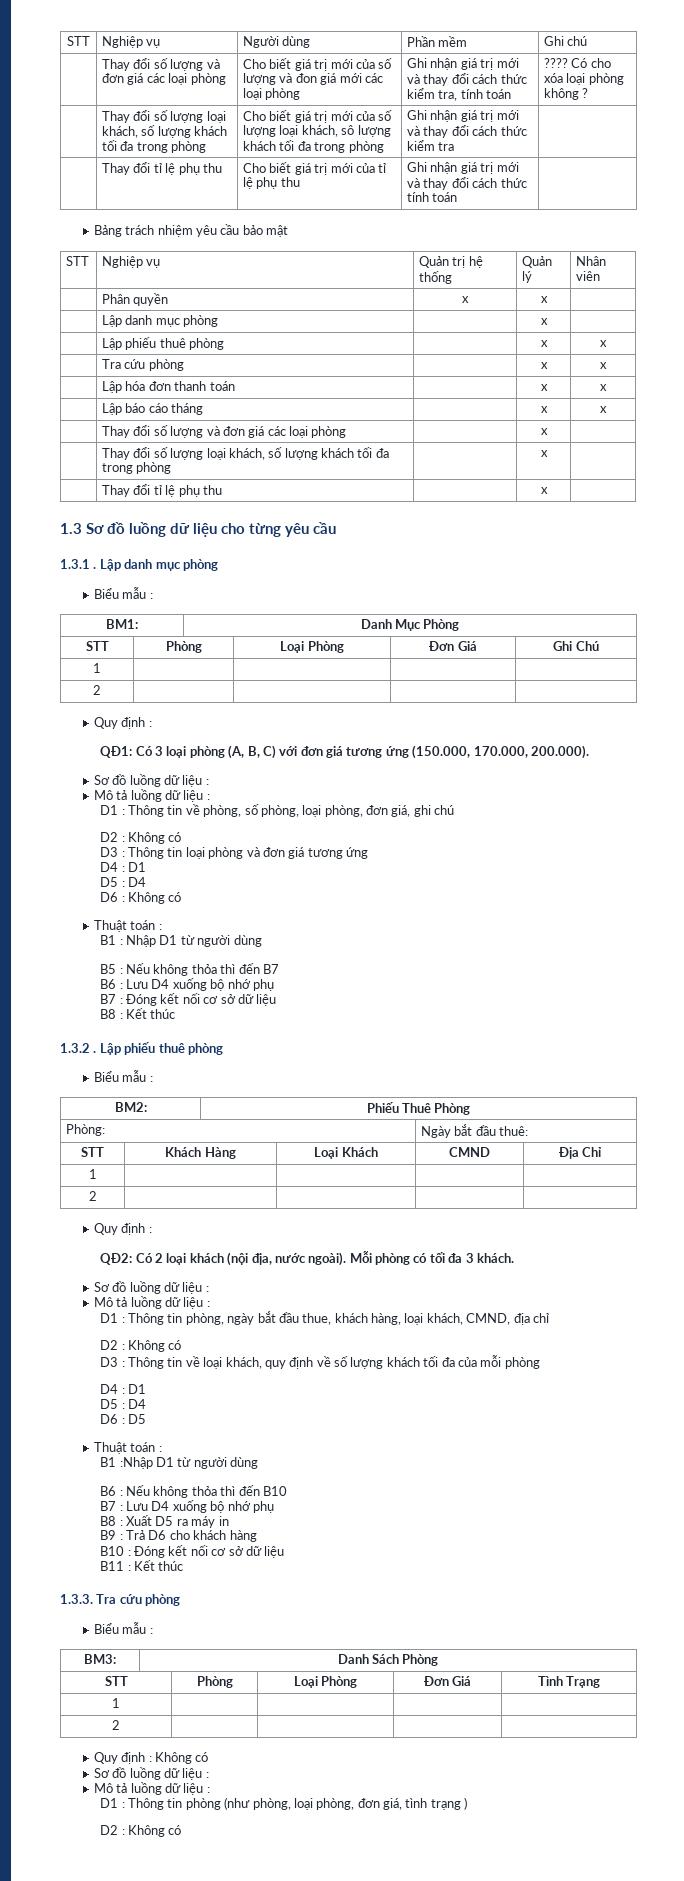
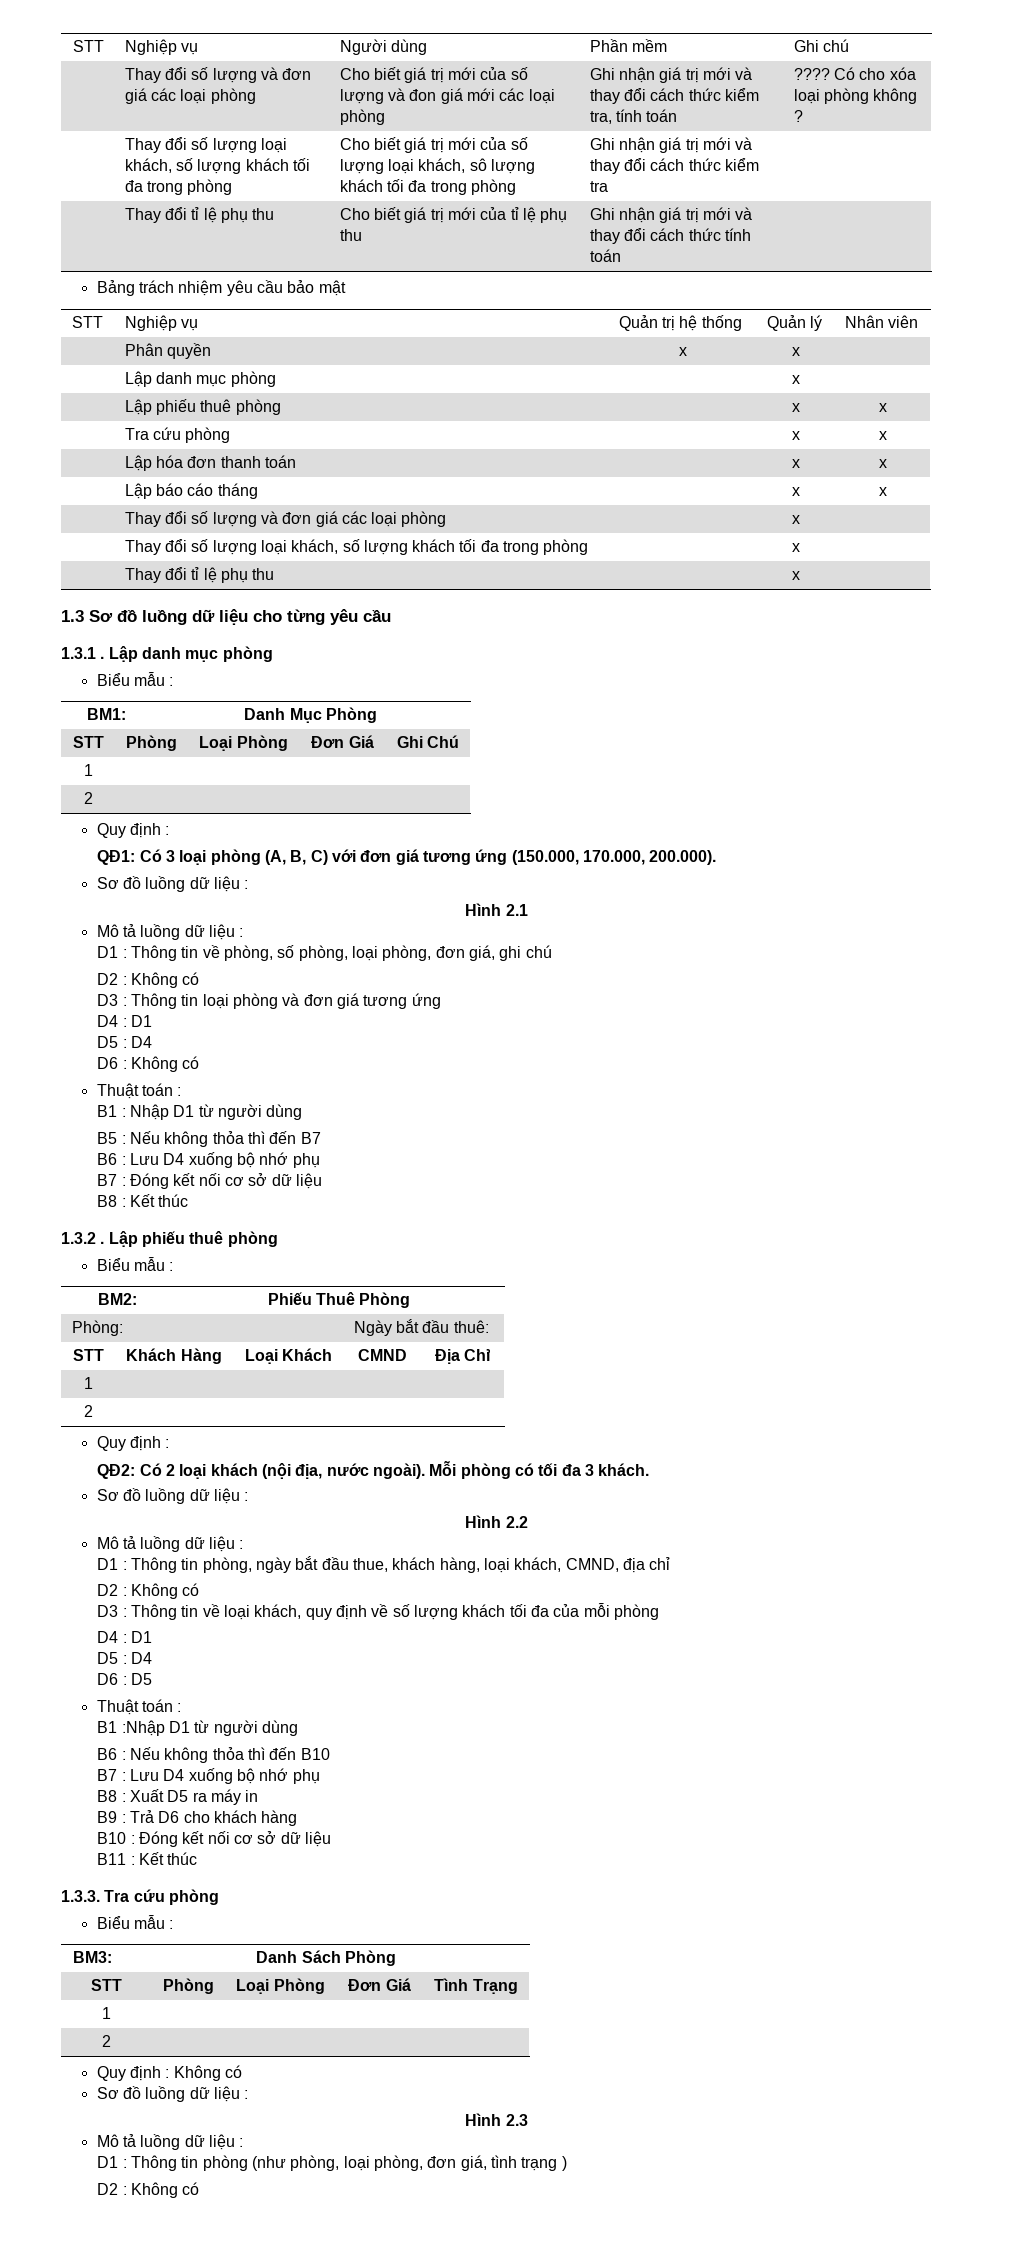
(209, 782) none -> [465,903,528,916] // Hình 2.1
(209, 1289) none -> [465,1515,528,1528] // Hình 2.2
(209, 1775) none -> [465,2113,528,2126] // Hình 2.3

